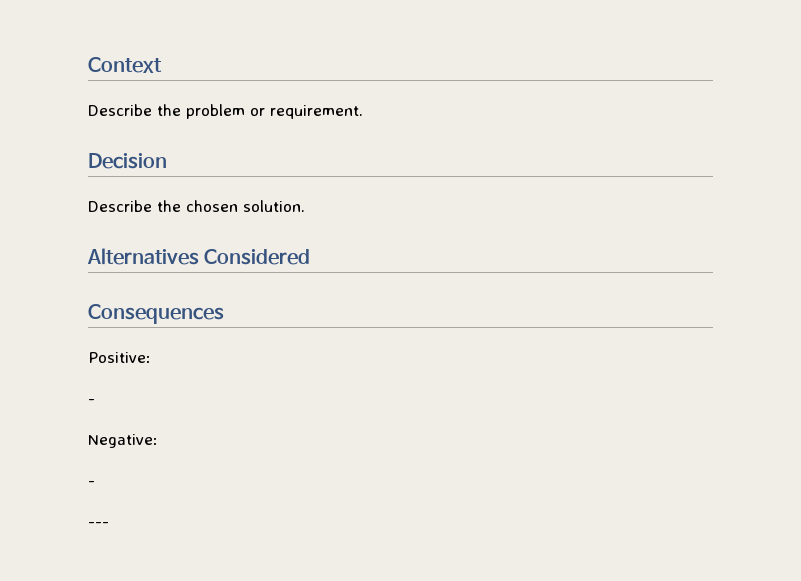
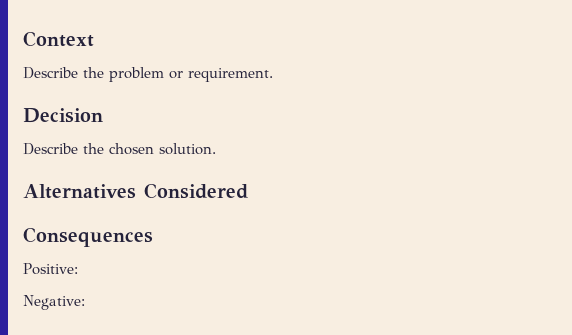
[88,399,95,404] // - -> (78, 269) none
[88,481,95,486] [88,522,109,527] // - // --- -> (85, 302) none

